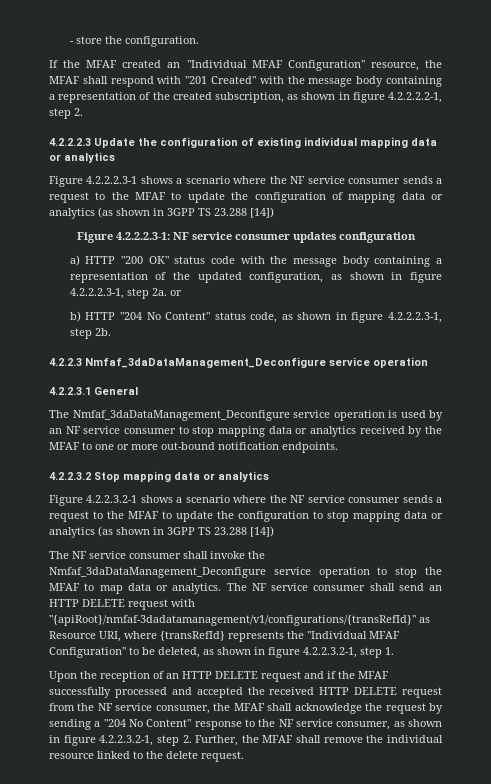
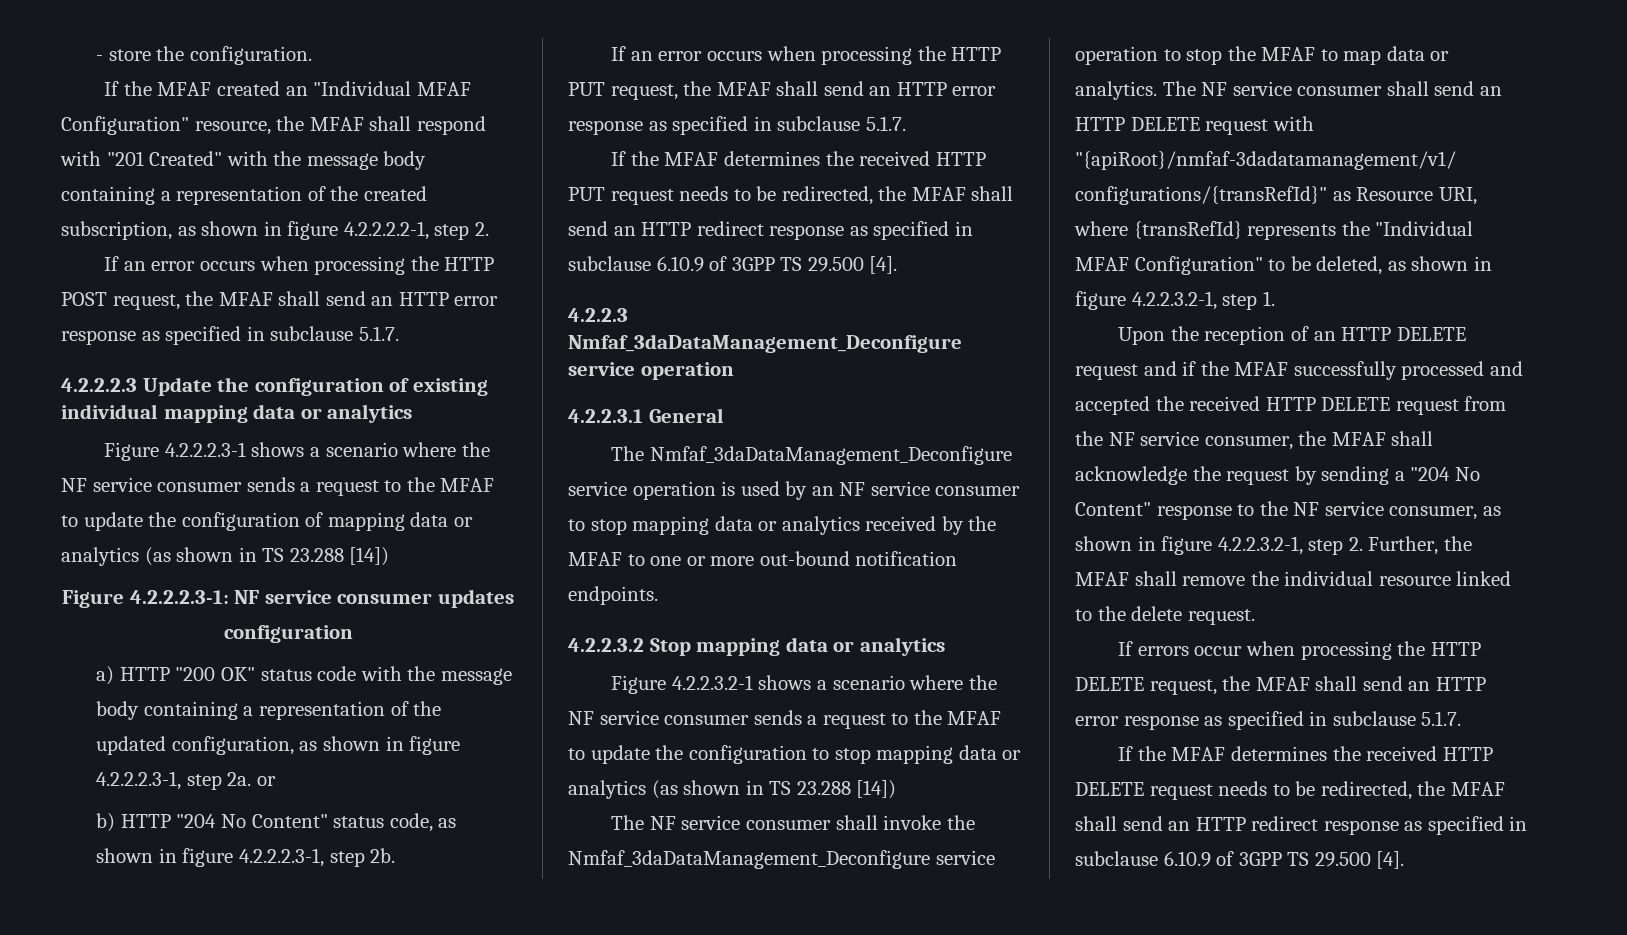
(83, 112) none -> [104,256,495,275] [61,291,499,310] [61,326,399,345] // If an error occurs when processing the HTTP POST request, the MFAF shall send an HTTP error response as specified in subclause 5.1.7.
[167,208,195,216] 3GPP -> (257, 554) none
(111, 332) none -> [611,46,1002,65] [568,81,997,100] [568,116,906,135] [611,151,986,166] [568,186,1014,205] [568,221,973,240] [568,256,898,274] // If an error occurs when processing the HTTP PUT request, the MFAF shall send an HTTP error response as specified in subclause 5.1.7. // If the MFAF determines the received HTTP PUT request needs to be redirected, the MFAF shall send an HTTP redirect response as specified in subclause 6.10.9 of 3GPP TS 29.500 [4].
[167,527,195,535] 3GPP -> (764, 787) none
(244, 756) none -> [1118,641,1481,660] [1075,676,1486,695] [1075,711,1462,730] [1118,746,1493,761] [1075,781,1505,800] [1075,816,1528,835] [1075,851,1405,869] // If errors occur when processing the HTTP DELETE request, the MFAF shall send an HTTP error response as specified in subclause 5.1.7. // If the MFAF determines the received HTTP DELETE request needs to be redirected, the MFAF shall send an HTTP redirect response as specified in subclause 6.10.9 of 3GPP TS 29.500 [4].

